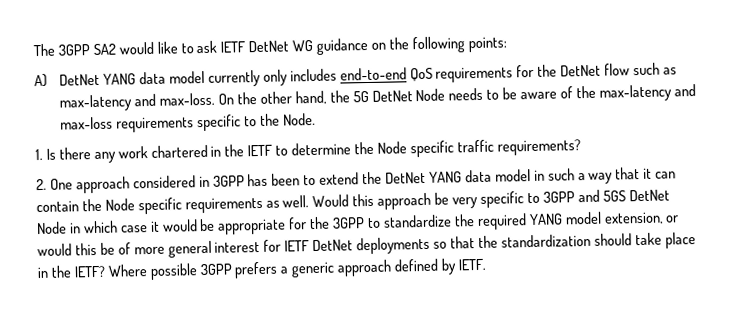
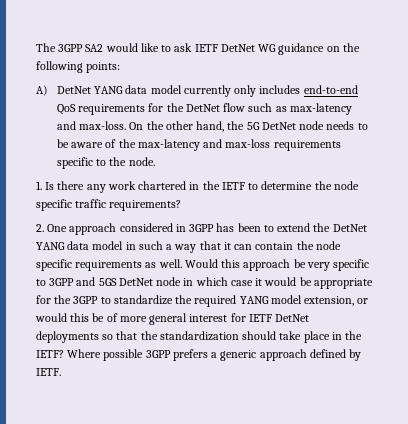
[415,88,446,102] Node -> [299,121,325,130] node
[282,112,316,126] Node. -> [128,157,155,166] node.
[376,141,407,154] Node -> [333,181,359,190] node
[104,198,135,211] Node -> [315,241,341,250] node
[36,221,67,235] Node -> [156,277,182,286] node

